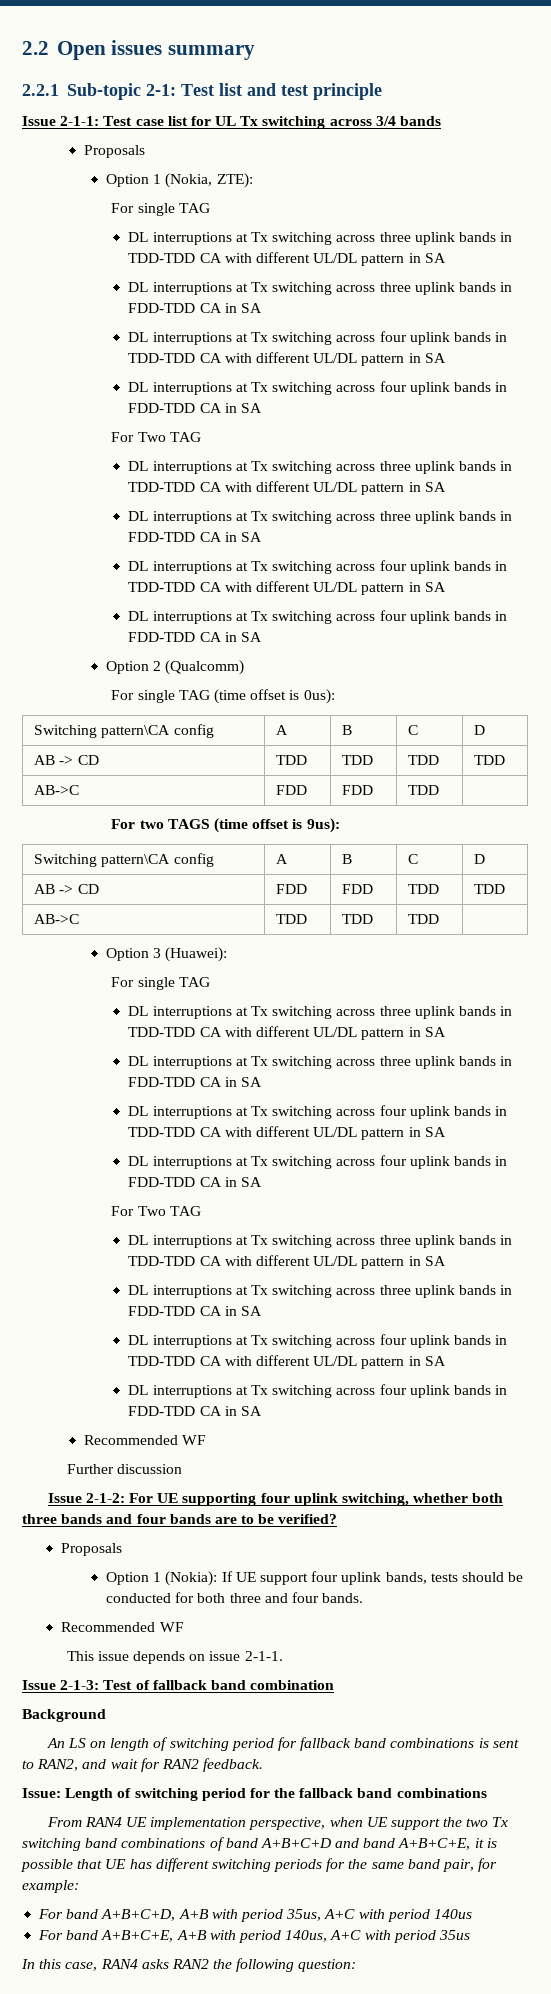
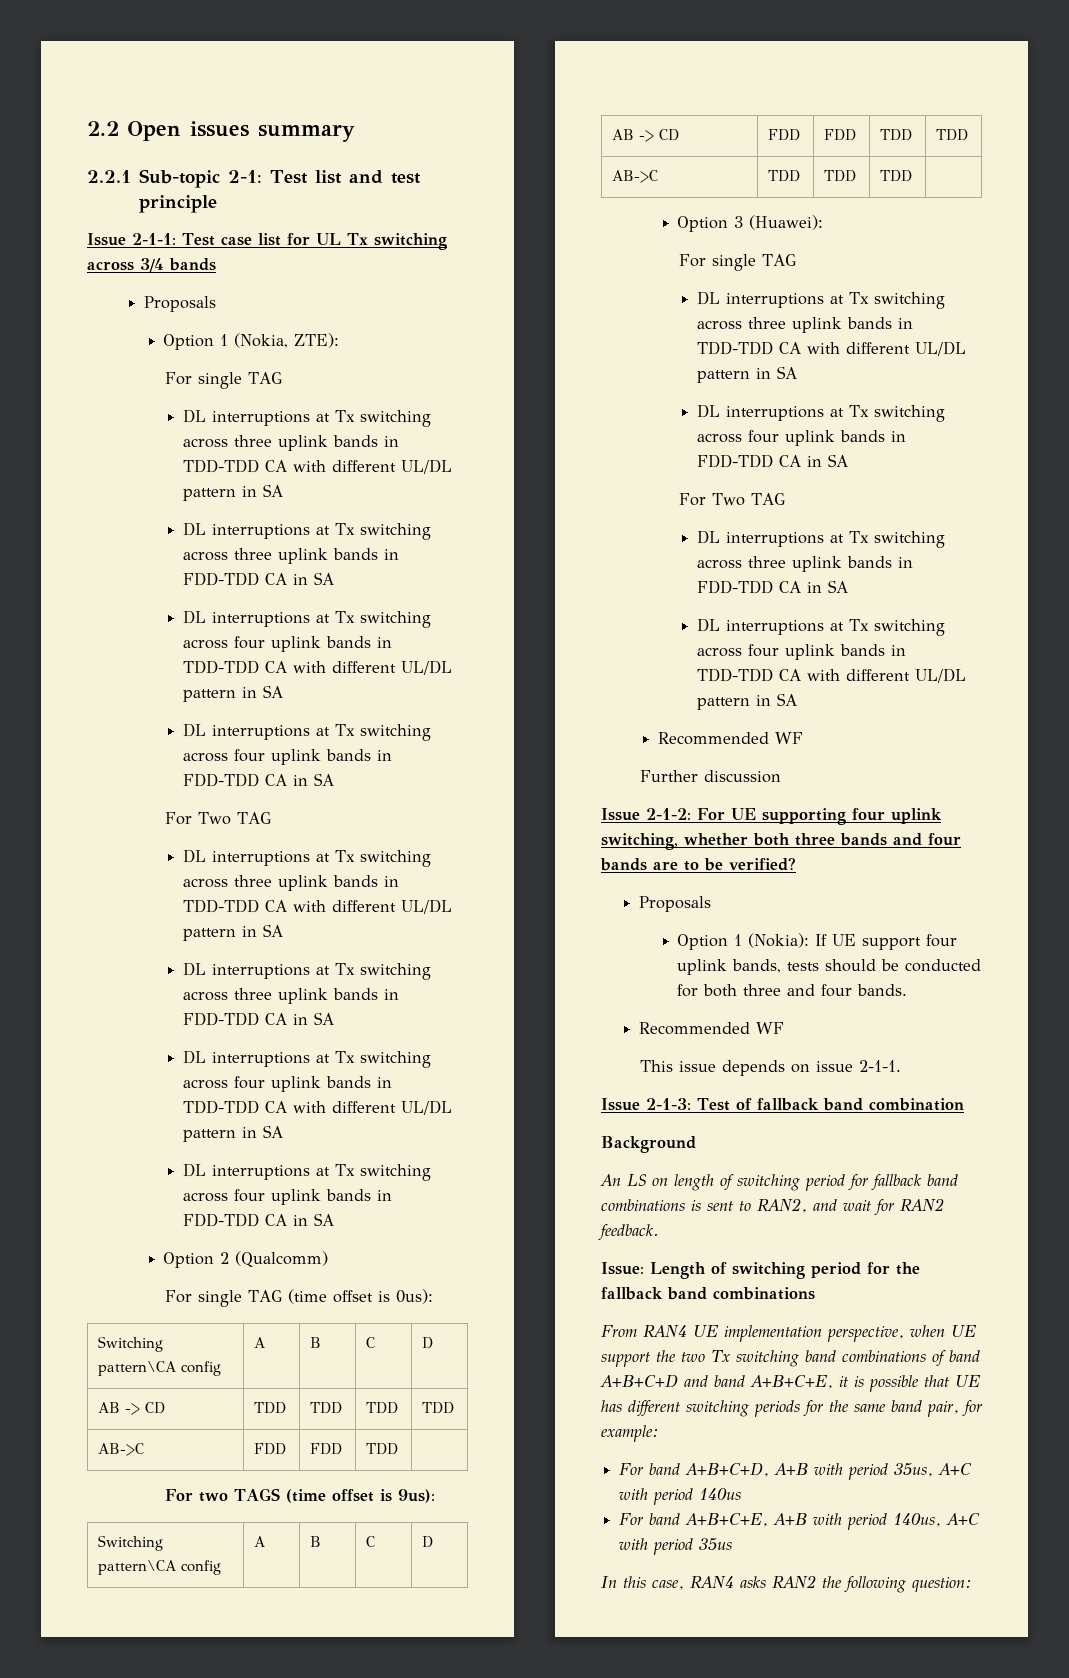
[128,1056,513,1069] [128,1077,262,1087] [128,1105,508,1119] [128,1126,446,1140] // DL interruptions at Tx switching across three uplink bands in FDD-TDD CA in SA // DL interruptions at Tx switching across four uplink bands in TDD-TDD CA with different UL/DL pattern in SA -> (797, 372) none
[128,1235,513,1248] [128,1255,446,1269] // DL interruptions at Tx switching across three uplink bands in TDD-TDD CA with different UL/DL pattern in SA -> (785, 499) none
[128,1384,508,1398] [128,1406,262,1416] // DL interruptions at Tx switching across four uplink bands in FDD-TDD CA in SA -> (797, 699) none

